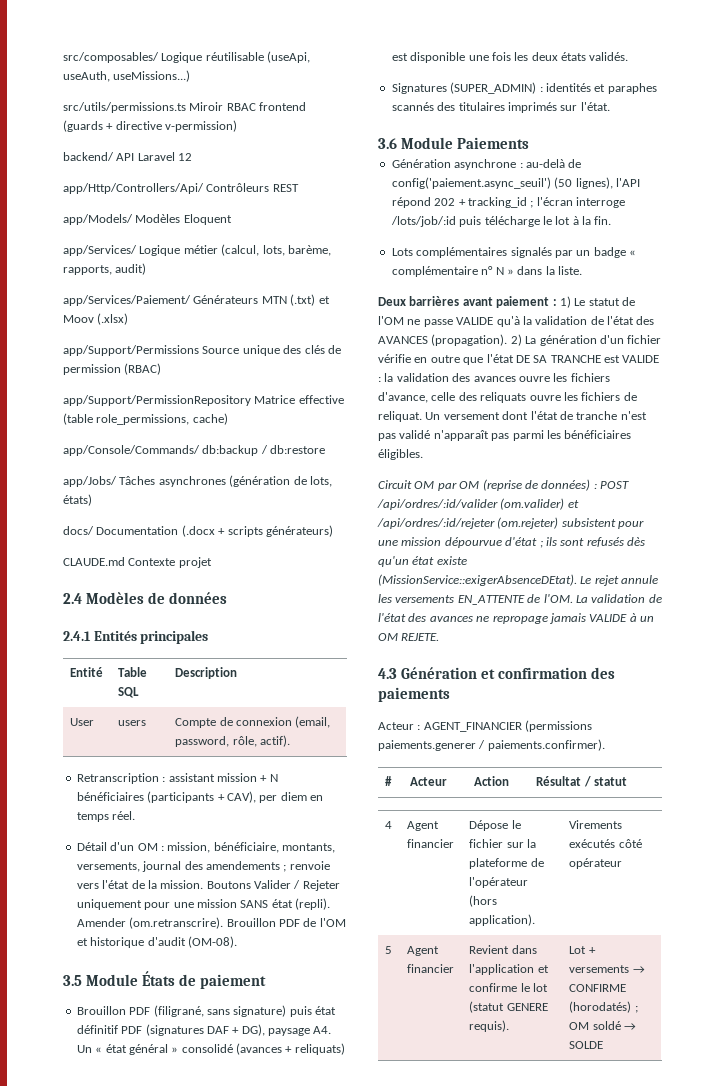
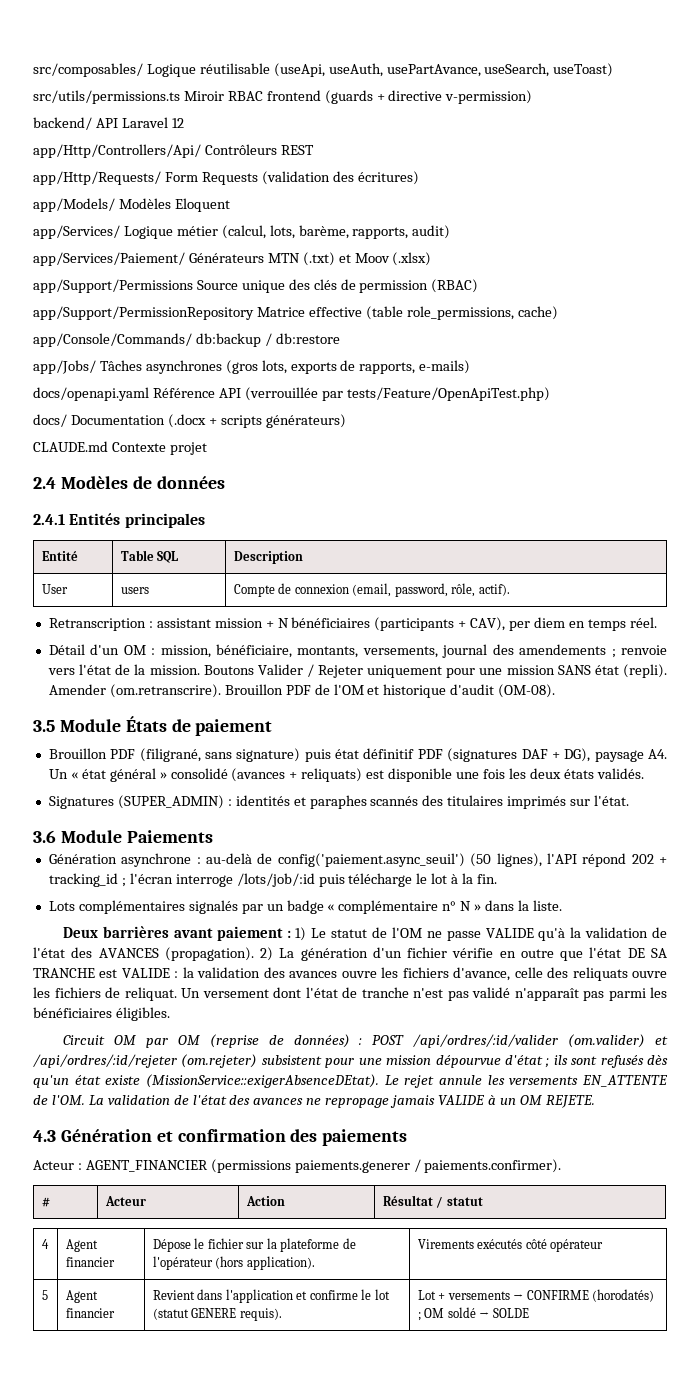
[113,70,191,82] useMissions...) -> [386,63,614,77] usePartAvance, useSearch, useToast)
(299, 188) none -> [33,171,419,185] // app/Http/Requests/ Form Requests (validation des écritures)
[229,475,332,487] [63,494,92,506] (génération de lots, états) -> [225,360,471,374] [33,387,550,401] (gros lots, exports de rapports, e-mails) // docs/openapi.yaml Référence API (verrouillée par tests/Feature/OpenApiTest.php)

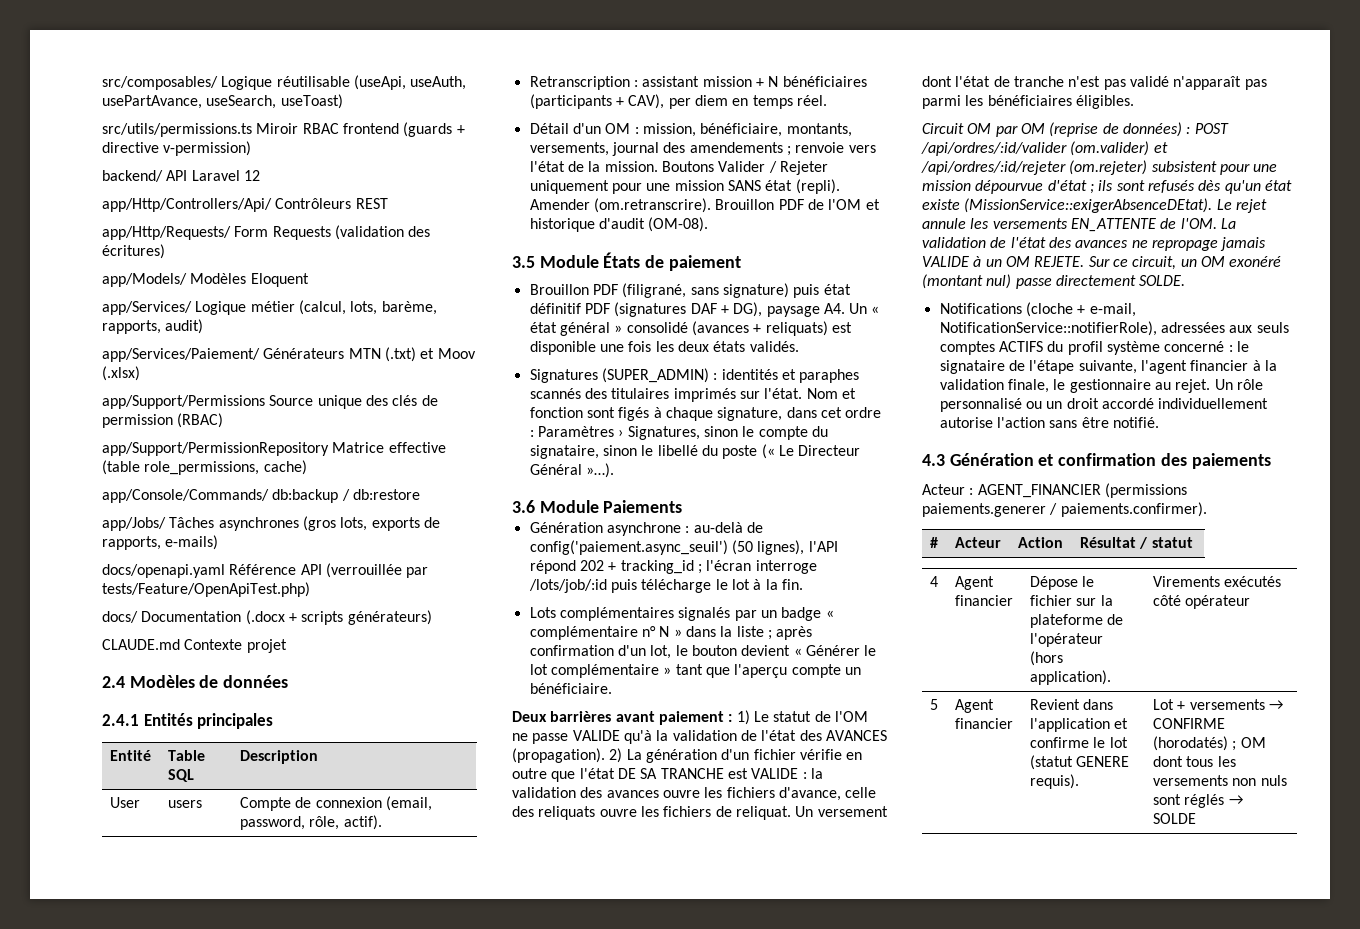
(630, 800) none -> [806,388,856,399] [529,407,882,421] [529,426,828,440] [529,444,861,459] [529,463,614,478] Nom et fonction sont figés à chaque signature, dans cet ordre : Paramètres › Signatures, sinon le compte du signataire, sinon le libellé du poste (« Le Directeur Général »…).
[532,900,562,911] liste. -> [736,626,813,640] [529,645,877,659] [529,664,861,678] [529,683,612,694] liste ; après confirmation d'un lot, le bouton devient « Générer le lot complémentaire » tant que l'aperçu compte un bénéficiaire.
(595, 1101) none -> [1088,256,1282,270] [922,274,1186,289] [939,302,1136,317] [939,321,1289,336] [939,341,1249,355] [939,360,1277,374] [939,379,1263,393] [939,398,1269,412] [939,417,1159,428] Sur ce circuit, un OM exonéré (montant nul) passe directement SOLDE. // Notifications (cloche + e-mail, NotificationService::notifierRole), adressées aux seuls comptes ACTIFS du profil système concerné : le signataire de l'étape suivante, l'agent financier à la validation finale, le gestionnaire au rejet. Un rôle personnalisé ou un droit accordé individuellement autorise l'action sans être notifié.
[447,1307,476,1318] soldé -> [1153,756,1236,767] [1153,775,1287,786] [1153,794,1225,808] dont tous les versements non nuls sont réglés

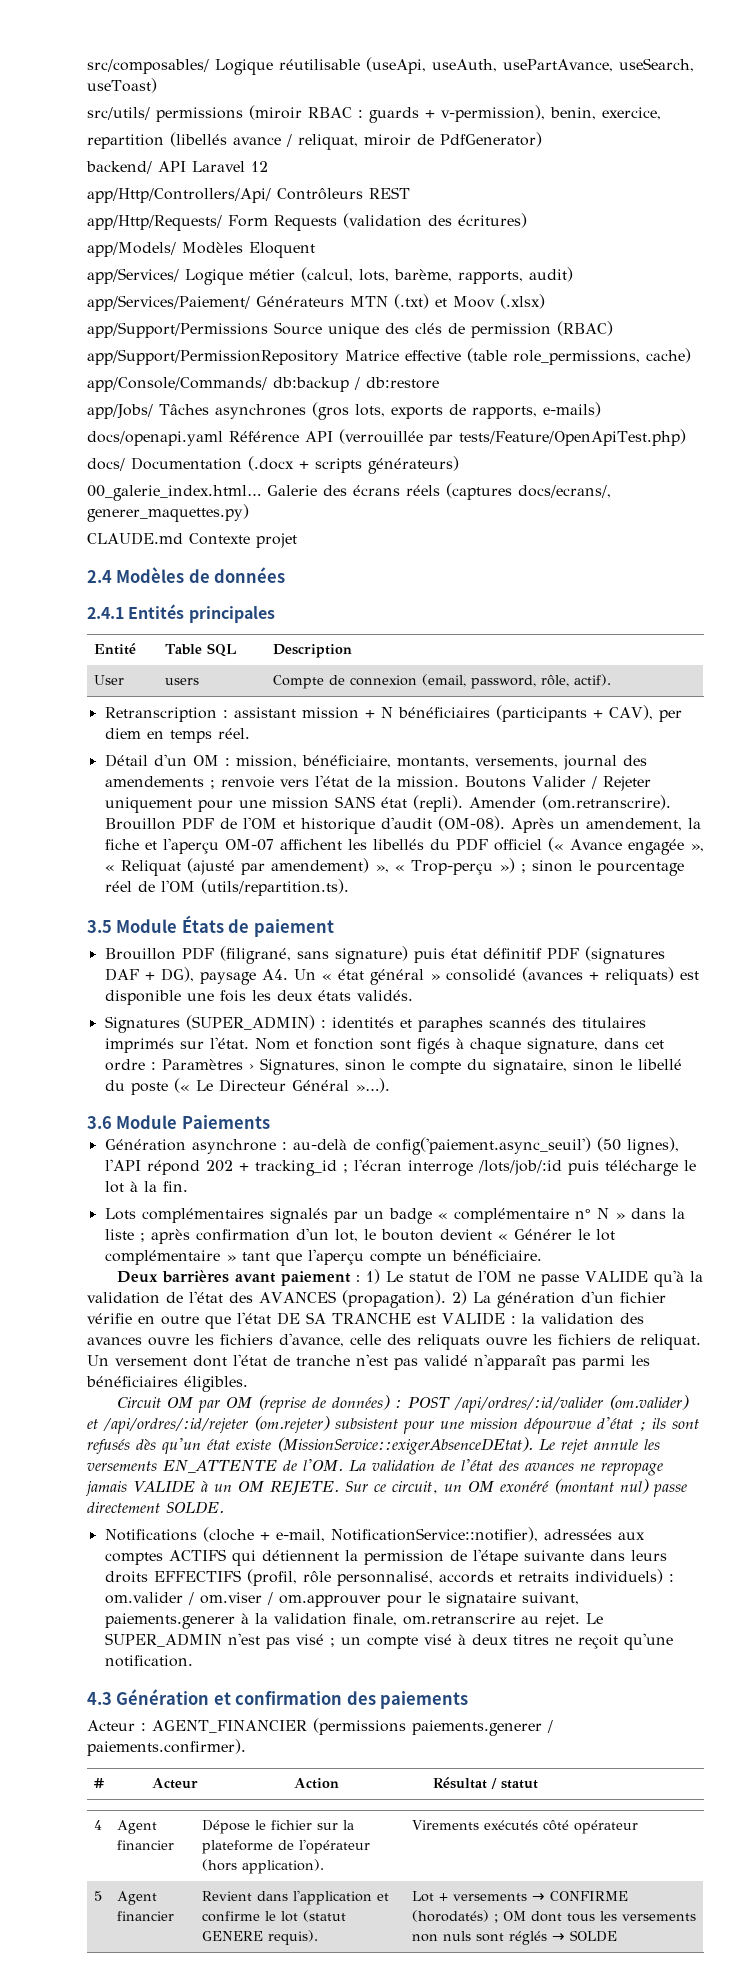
[102,122,465,137] [102,141,252,156] src/utils/permissions.ts Miroir RBAC frontend (guards + directive v-permission) -> [87,105,661,123] [87,132,542,150] src/utils/ permissions (miroir RBAC : guards + v-permission), benin, exercice, // repartition (libellés avance / reliquat, miroir de PdfGenerator)
(432, 617) none -> [87,483,611,501] [87,504,249,522] // 00_galerie_index.html… Galerie des écrans réels (captures docs/ecrans/, generer_maquettes.py)
(709, 224) none -> [510,818,701,833] [104,837,704,855] [104,858,684,876] [104,879,349,896] Après un amendement, la fiche et l'aperçu OM-07 affichent les libellés du PDF officiel (« Avance engagée », « Reliquat (ajusté par amendement) », « Trop-perçu ») ; sinon le pourcentage réel de l'OM (utils/repartition.ts).
[939,321,1157,336] NotificationService::notifierRole), -> [330,1527,538,1542] NotificationService::notifier),
[1256,322,1289,333] seuls -> (645, 1536) none
[1047,341,1249,355] [939,360,1277,374] [939,379,1263,393] [939,398,1269,412] [939,417,1159,428] du profil système concerné : le signataire de l'étape suivante, l'agent financier à la validation finale, le gestionnaire au rejet. Un rôle personnalisé ou un droit accordé individuellement autorise l'action sans être notifié. -> [231,1549,667,1566] [104,1569,674,1586] [104,1592,579,1608] [104,1613,603,1629] [104,1633,673,1650] [104,1655,193,1667] qui détiennent la permission de l'étape suivante dans leurs droits EFFECTIFS (profil, rôle personnalisé, accords et retraits individuels) : om.valider / om.viser / om.approuver pour le signataire suivant, paiements.generer à la validation finale, om.retranscrire au rejet. Le SUPER_ADMIN n'est pas visé ; un compte visé à deux titres ne reçoit qu'une notification.

